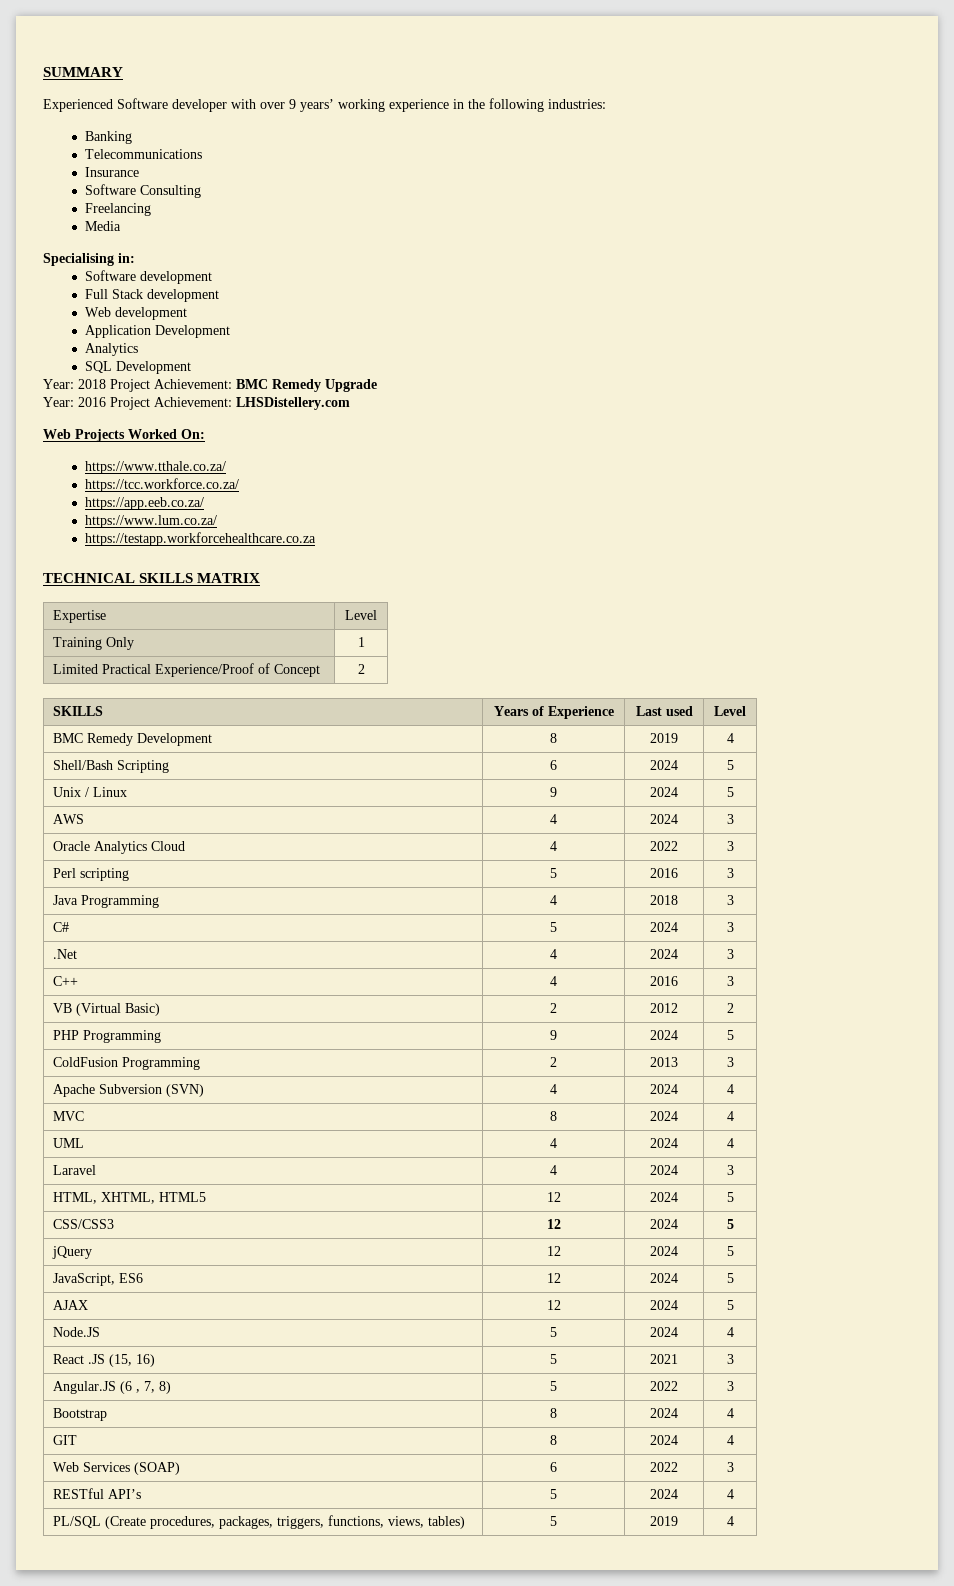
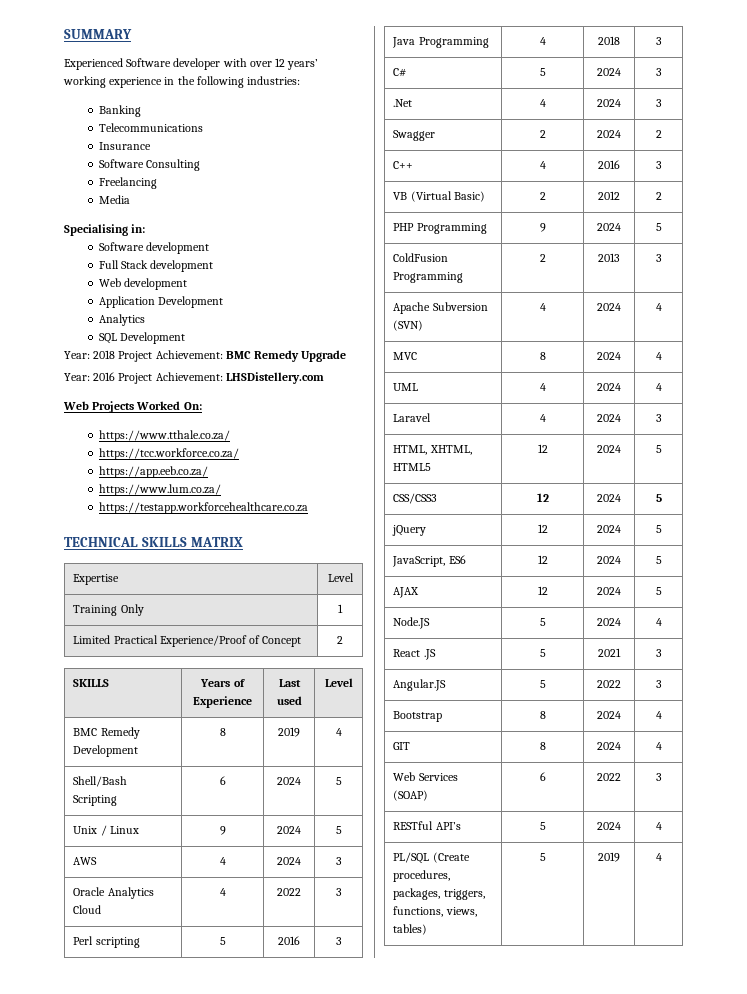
[289,99,296,109] 9 -> [275,58,286,67] 12
(734, 954) none -> [393,130,436,141] [539,130,546,138] [597,130,621,138] [655,130,662,138] // Swagger | 2 | 2024 | 2
[108,1354,155,1367] (15, 16) -> (436, 654) none
[119,1381,171,1394] (6 , 7, 8) -> (447, 685) none

